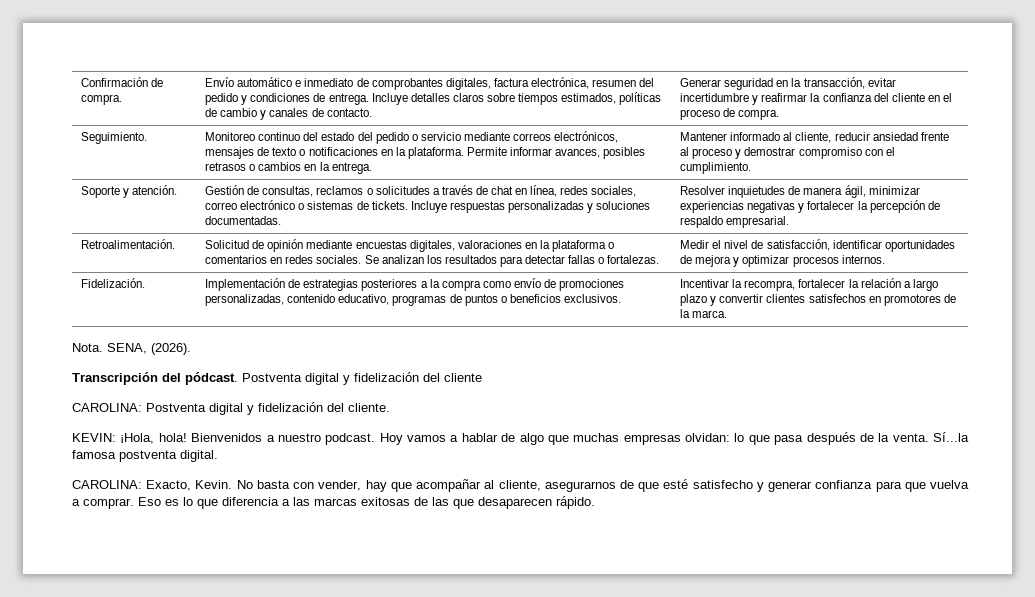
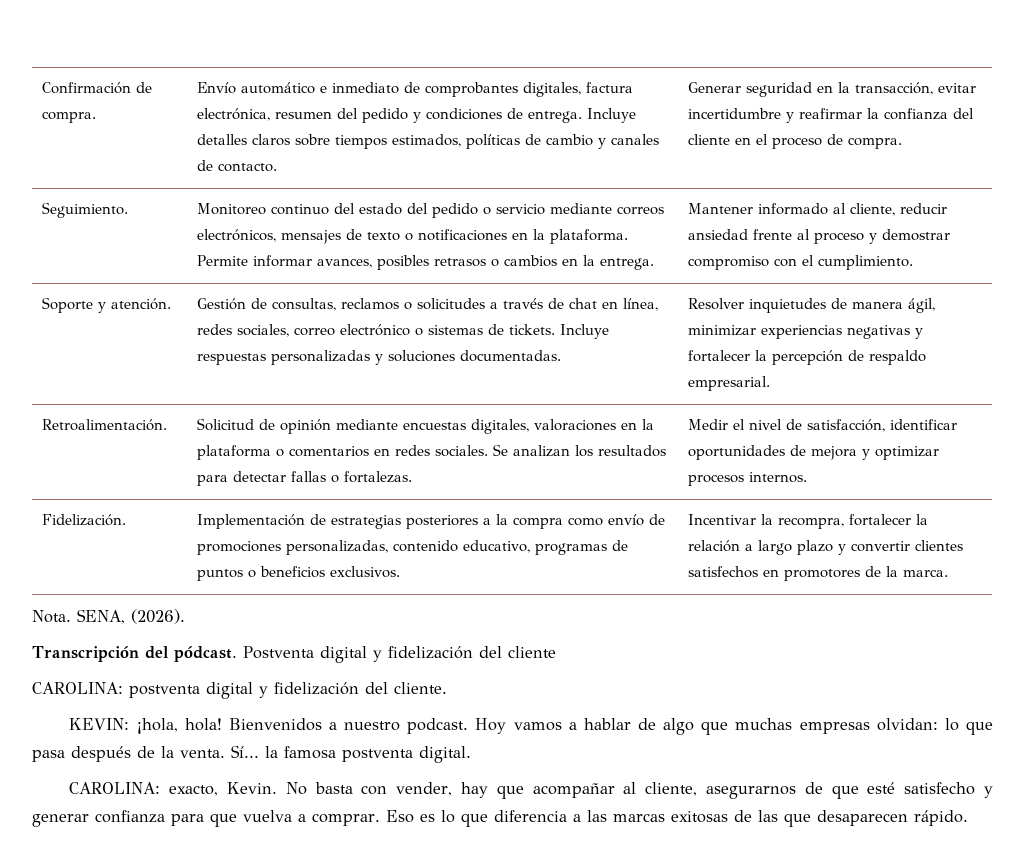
[146,403,206,412] Postventa -> [129,685,200,698] postventa
[120,433,155,444] ¡Hola, -> [136,718,178,734] ¡hola,
[933,432,969,442] Sí...la -> [231,745,278,758] Sí... la
[146,480,192,491] Exacto, -> [169,785,219,796] exacto,

